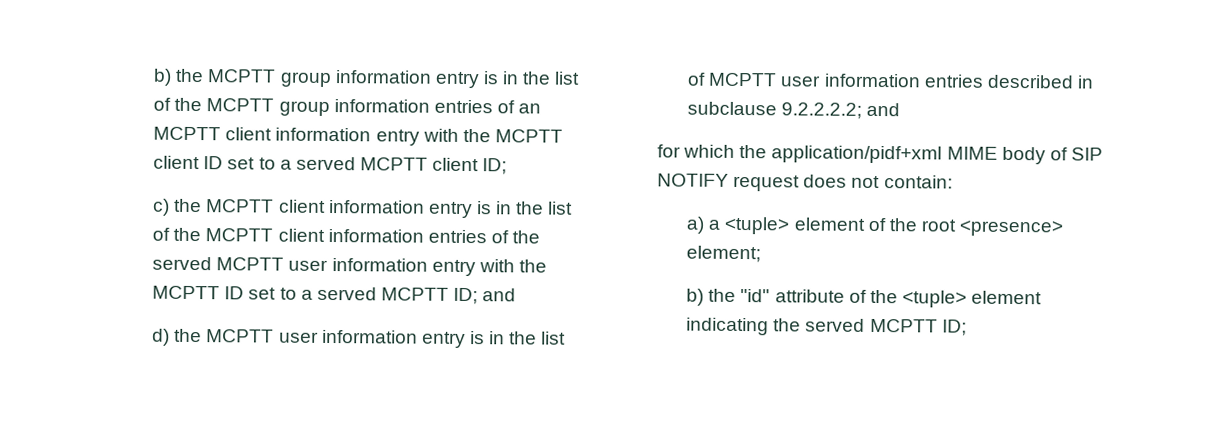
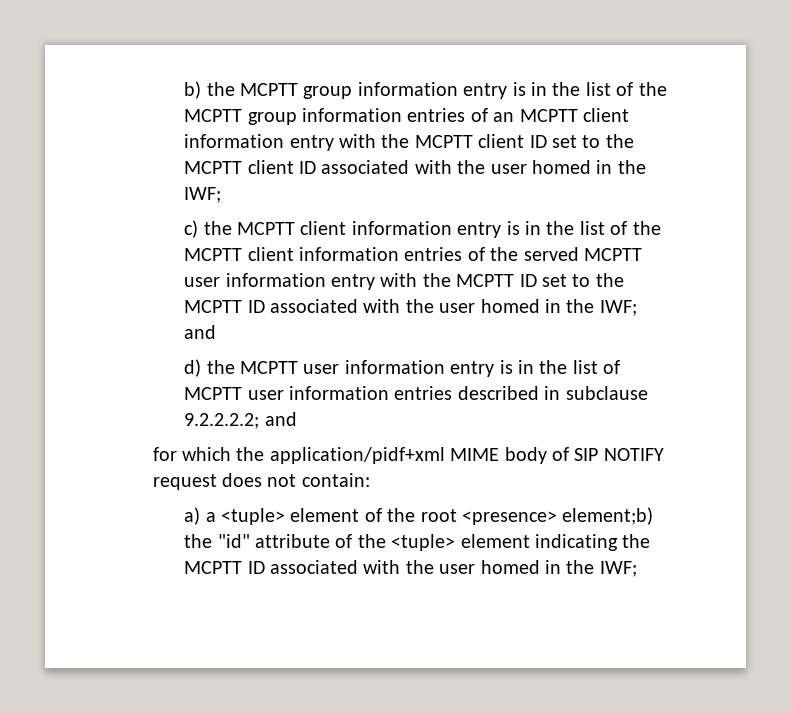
[279,156,508,175] a served MCPTT client ID; -> [605,134,634,148] [184,160,646,174] [184,187,222,203] the MCPTT client ID associated with the user homed in the IWF;
[300,286,479,305] a served MCPTT ID; -> [595,273,624,287] [184,299,637,316] the MCPTT ID associated with the user homed in the IWF;
[686,245,762,263] [686,288,705,306] element; // b) -> [562,507,654,525] element;b)
[805,318,967,336] served MCPTT ID; -> [184,560,637,577] MCPTT ID associated with the user homed in the IWF;

